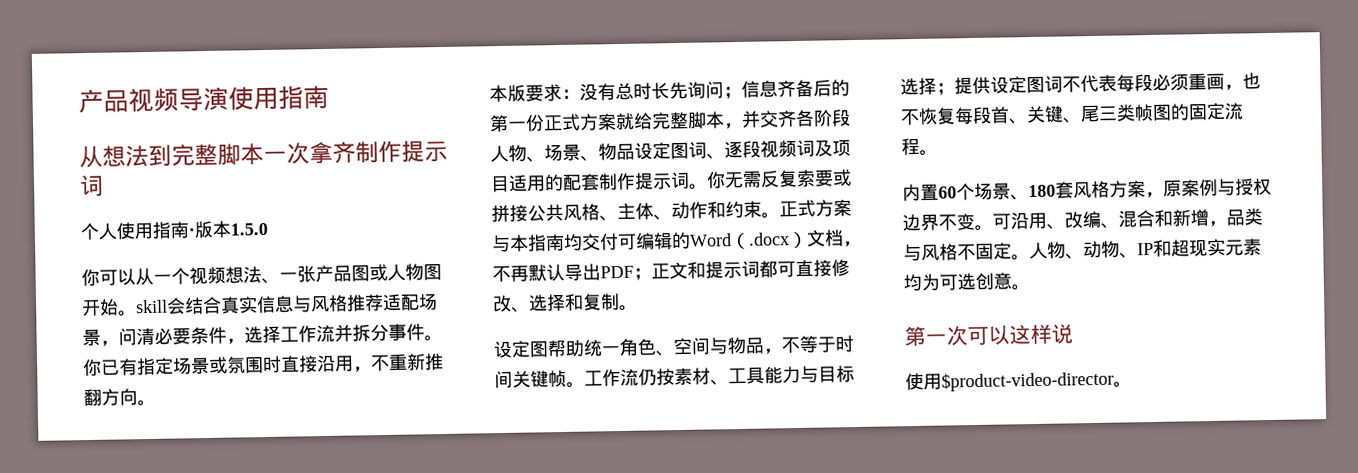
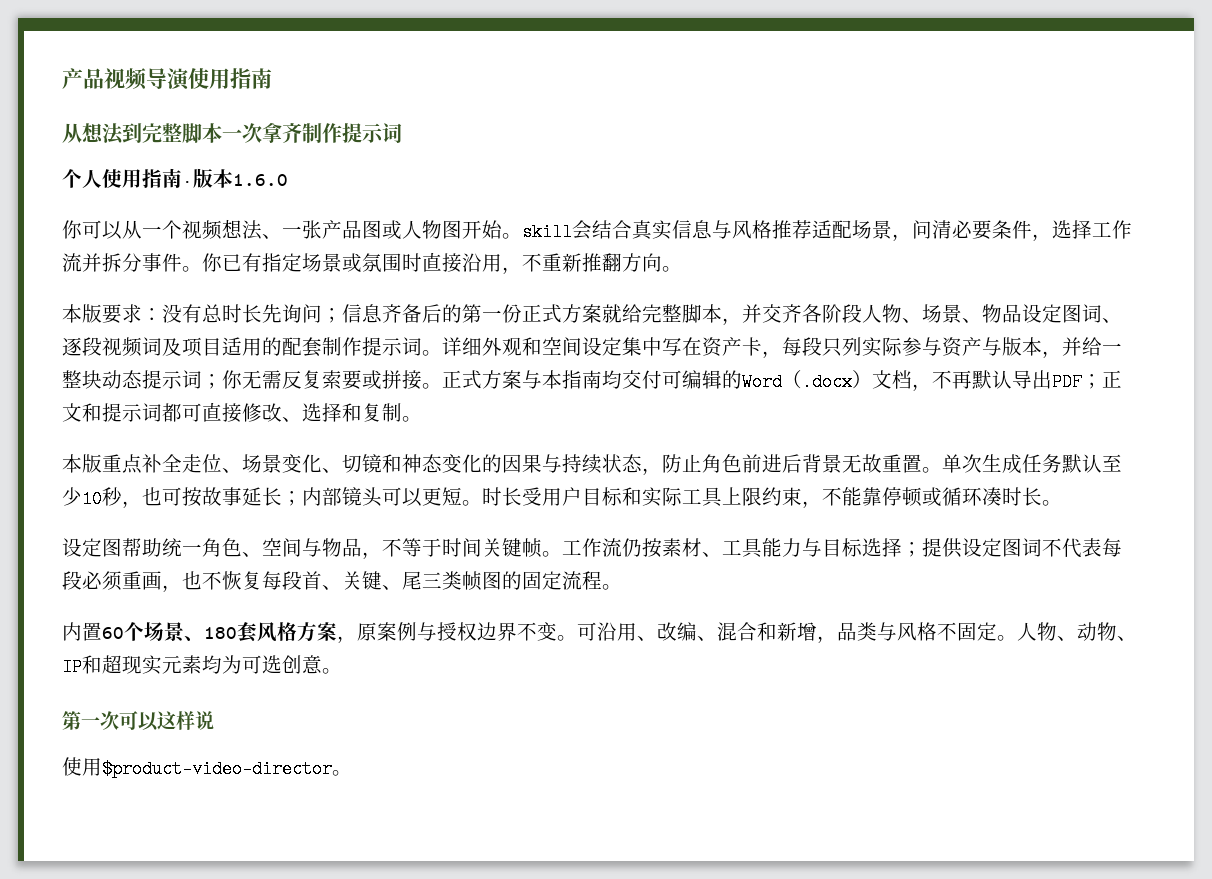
[230,222,268,236] 1.5.0 -> [233,174,288,186] 1.6.0
(708, 186) none -> [442,337,1122,358] [62,370,222,389] 详细外观和空间设定集中写在资产卡，每段只列实际参与资产与版本，并给一整块动态提示词；
[527,200,762,222] 公共风格、主体、动作和约束 -> (422, 380) none
(638, 308) none -> [62,454,1122,475] [62,487,1062,508] // 本版重点补全走位、场景变化、切镜和神态变化的因果与持续状态，防止角色前进后背景无故重置。单次生成任务默认至少10秒，也可按故事延长；内部镜头可以更短。时长受用户目标和实际工具上限约束，不能靠停顿或循环凑时长。

